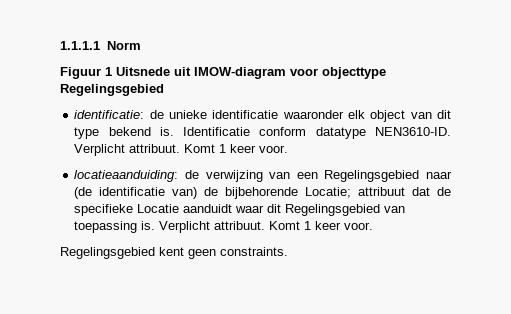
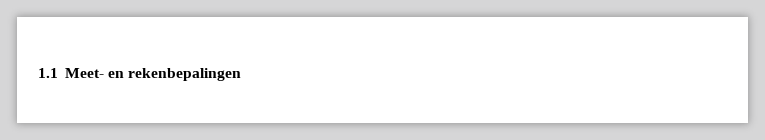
[60,41,141,50] [60,67,386,79] [60,84,164,96] [74,110,451,122] [74,127,451,139] [74,144,289,156] [74,170,452,182] [74,187,451,199] [74,204,406,216] [74,221,374,233] [60,247,288,259] 1.1.1.1 Norm // Figuur 1 Uitsnede uit IMOW-diagram voor objecttype Regelingsgebied // identificatie: de unieke identificatie waaronder elk object van dit type bekend is. Identificatie conform datatype NEN3610-ID. Verplicht attribuut. Komt 1 keer voor. // locatieaanduiding: de verwijzing van een Regelingsgebied naar (de identificatie van) de bijbehorende Locatie; attribuut dat de specifieke Locatie aanduidt waar dit Regelingsgebied van toepassing is. Verplicht attribuut. Komt 1 keer voor. // Regelingsgebied kent geen constraints. -> [38,68,242,81] 1.1 Meet- en rekenbepalingen

